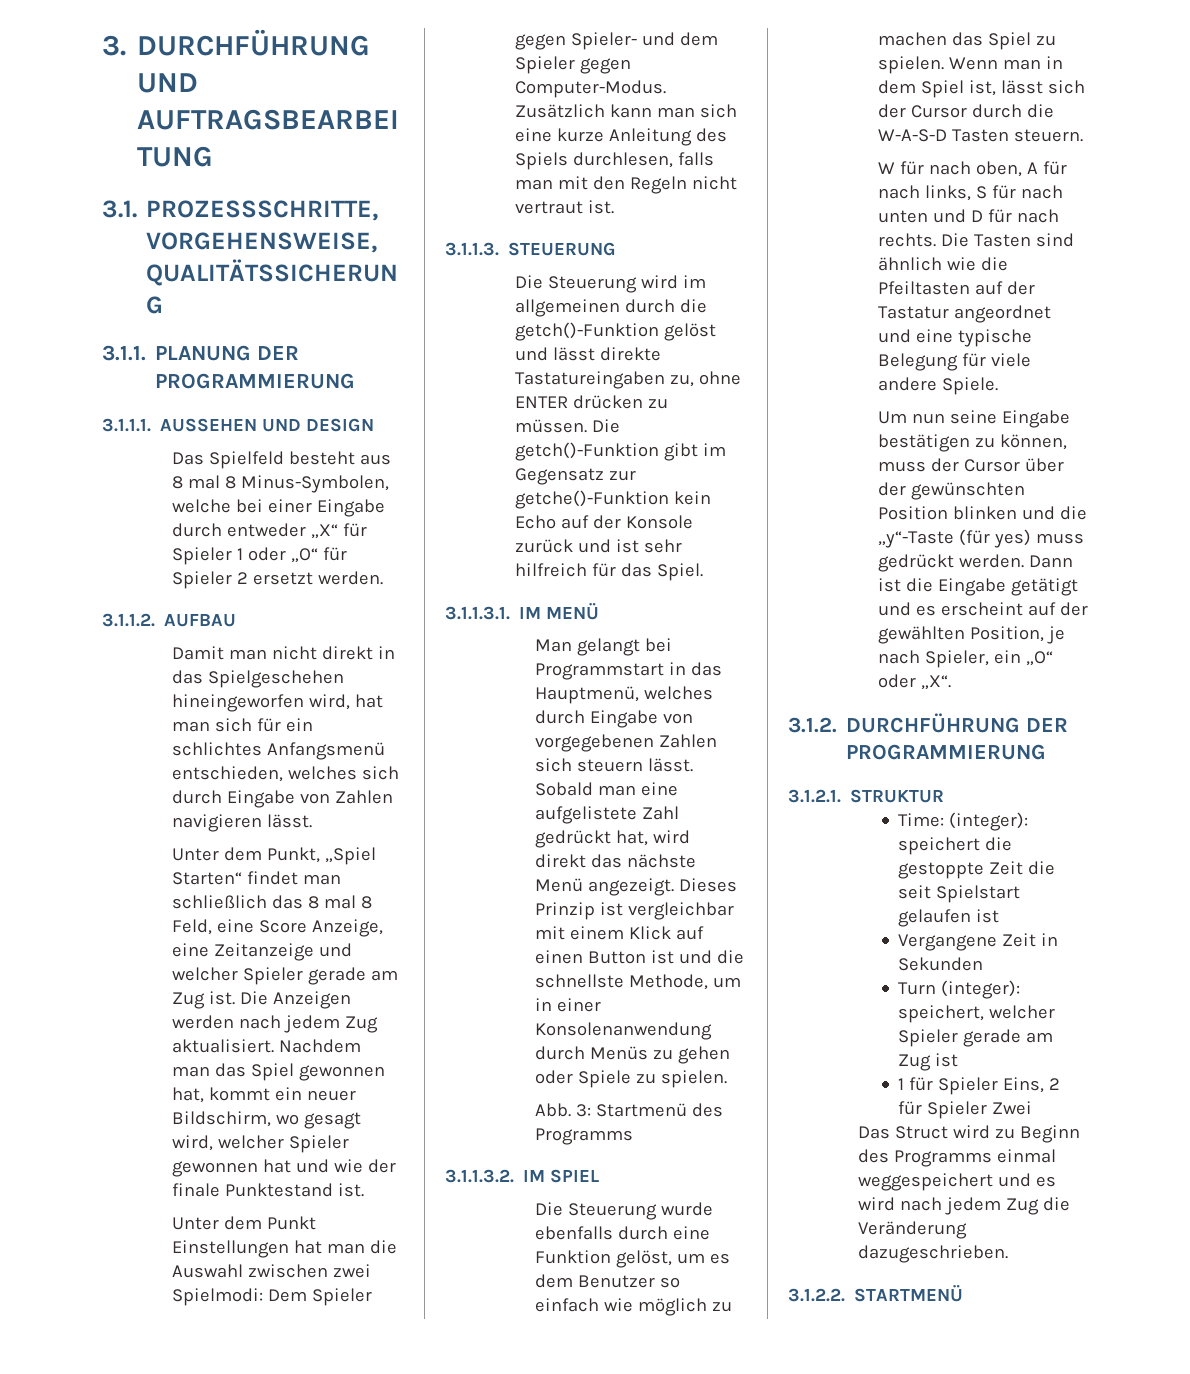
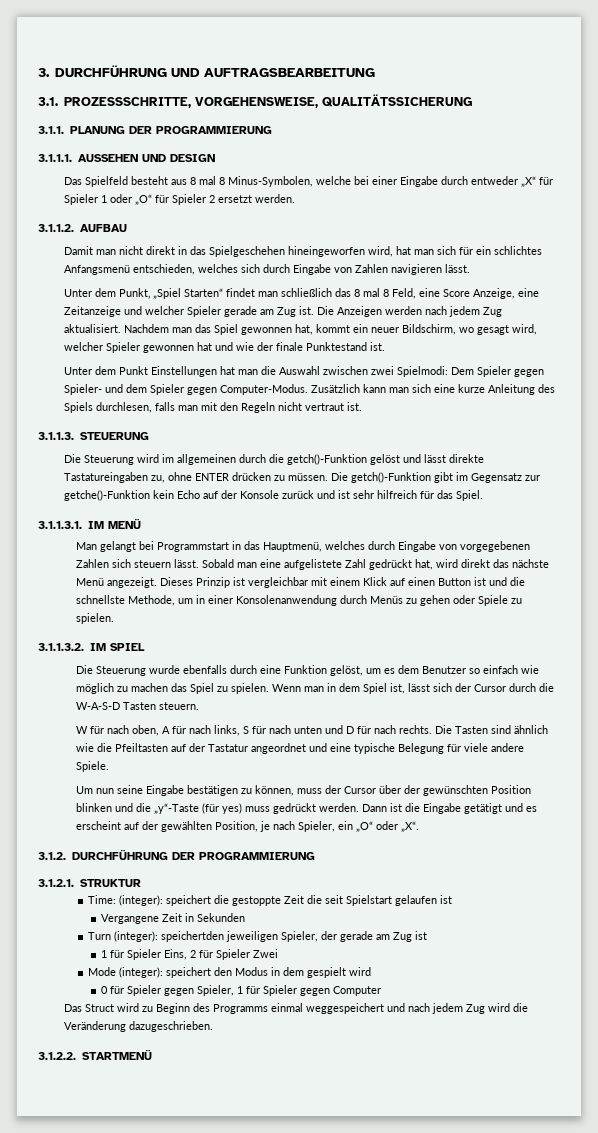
[535,1103,723,1117] [535,1128,633,1145] // Abb. 3: Startmenü des Programms -> (115, 618) none
[898,1005,1056,1023] [898,1029,959,1047] speichert, welcher Spieler -> [161,931,338,942] speichertden jeweiligen Spieler, der
(1033, 1108) none -> [88,967,372,978] [101,985,382,996] // Mode (integer): speichert den Modus in dem gespielt wird // 0 für Spieler gegen Spieler, 1 für Spieler gegen Computer
[1036,1176,1057,1187] [858,1197,1040,1215] es wird nach jedem Zug -> [407,1003,510,1014] nach jedem Zug wird

